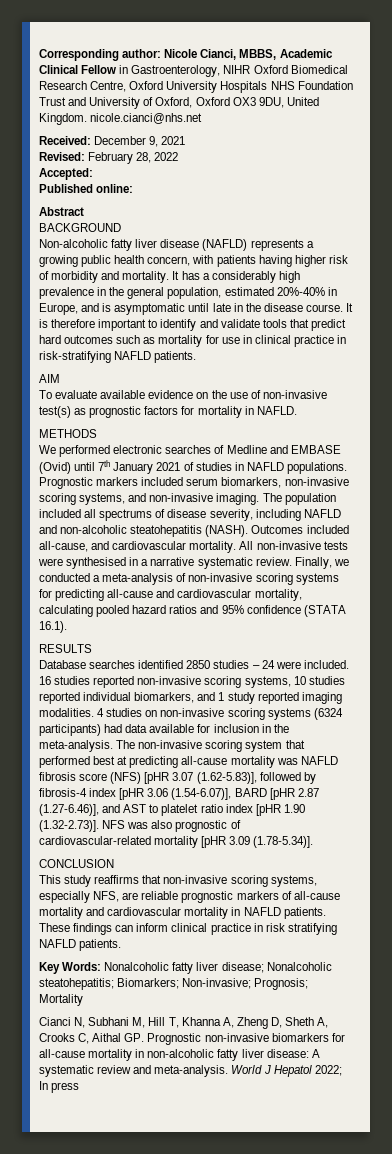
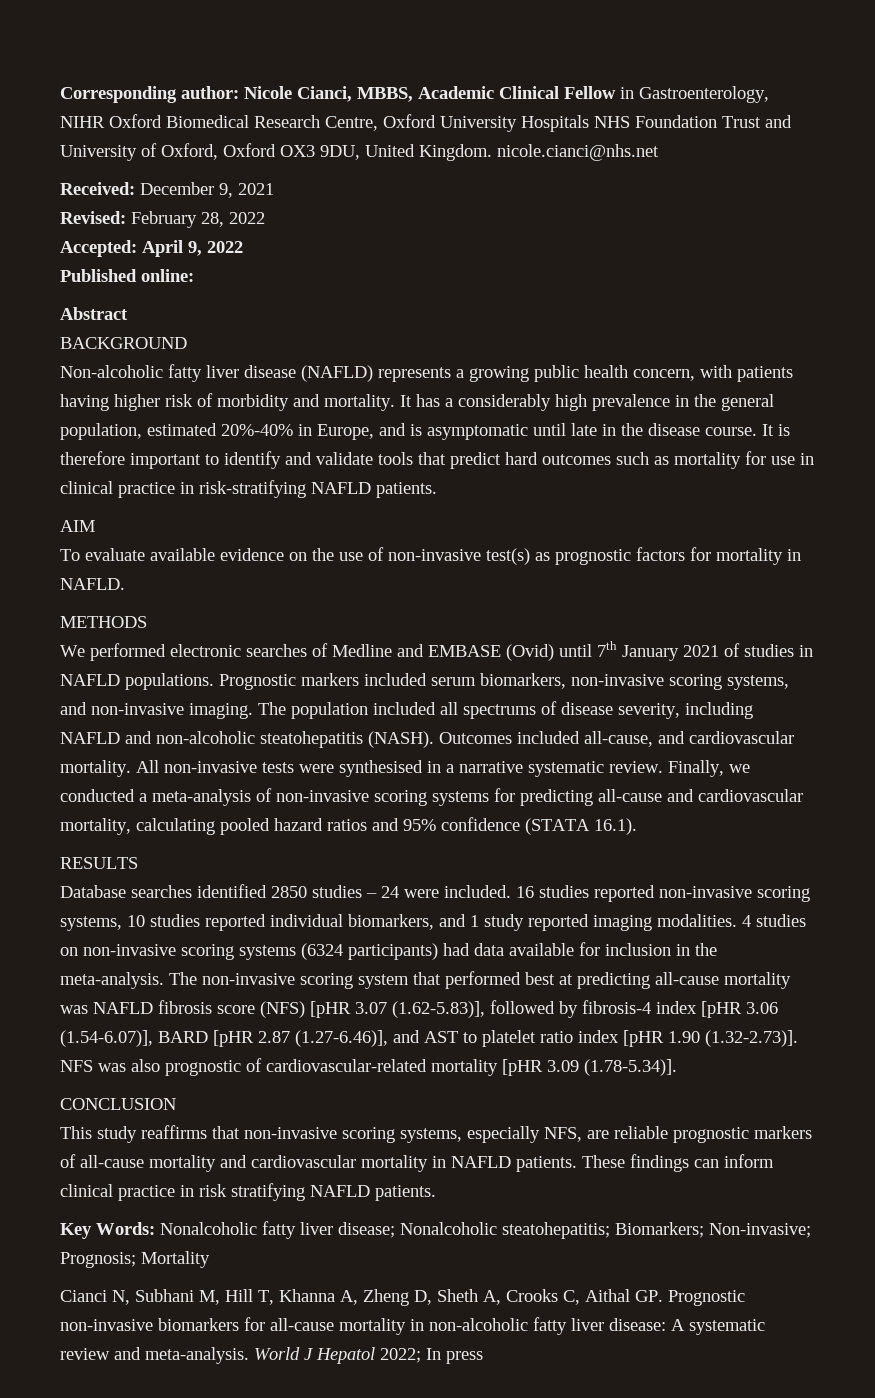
(93, 174) none -> [142,240,243,257] April 9, 2022

